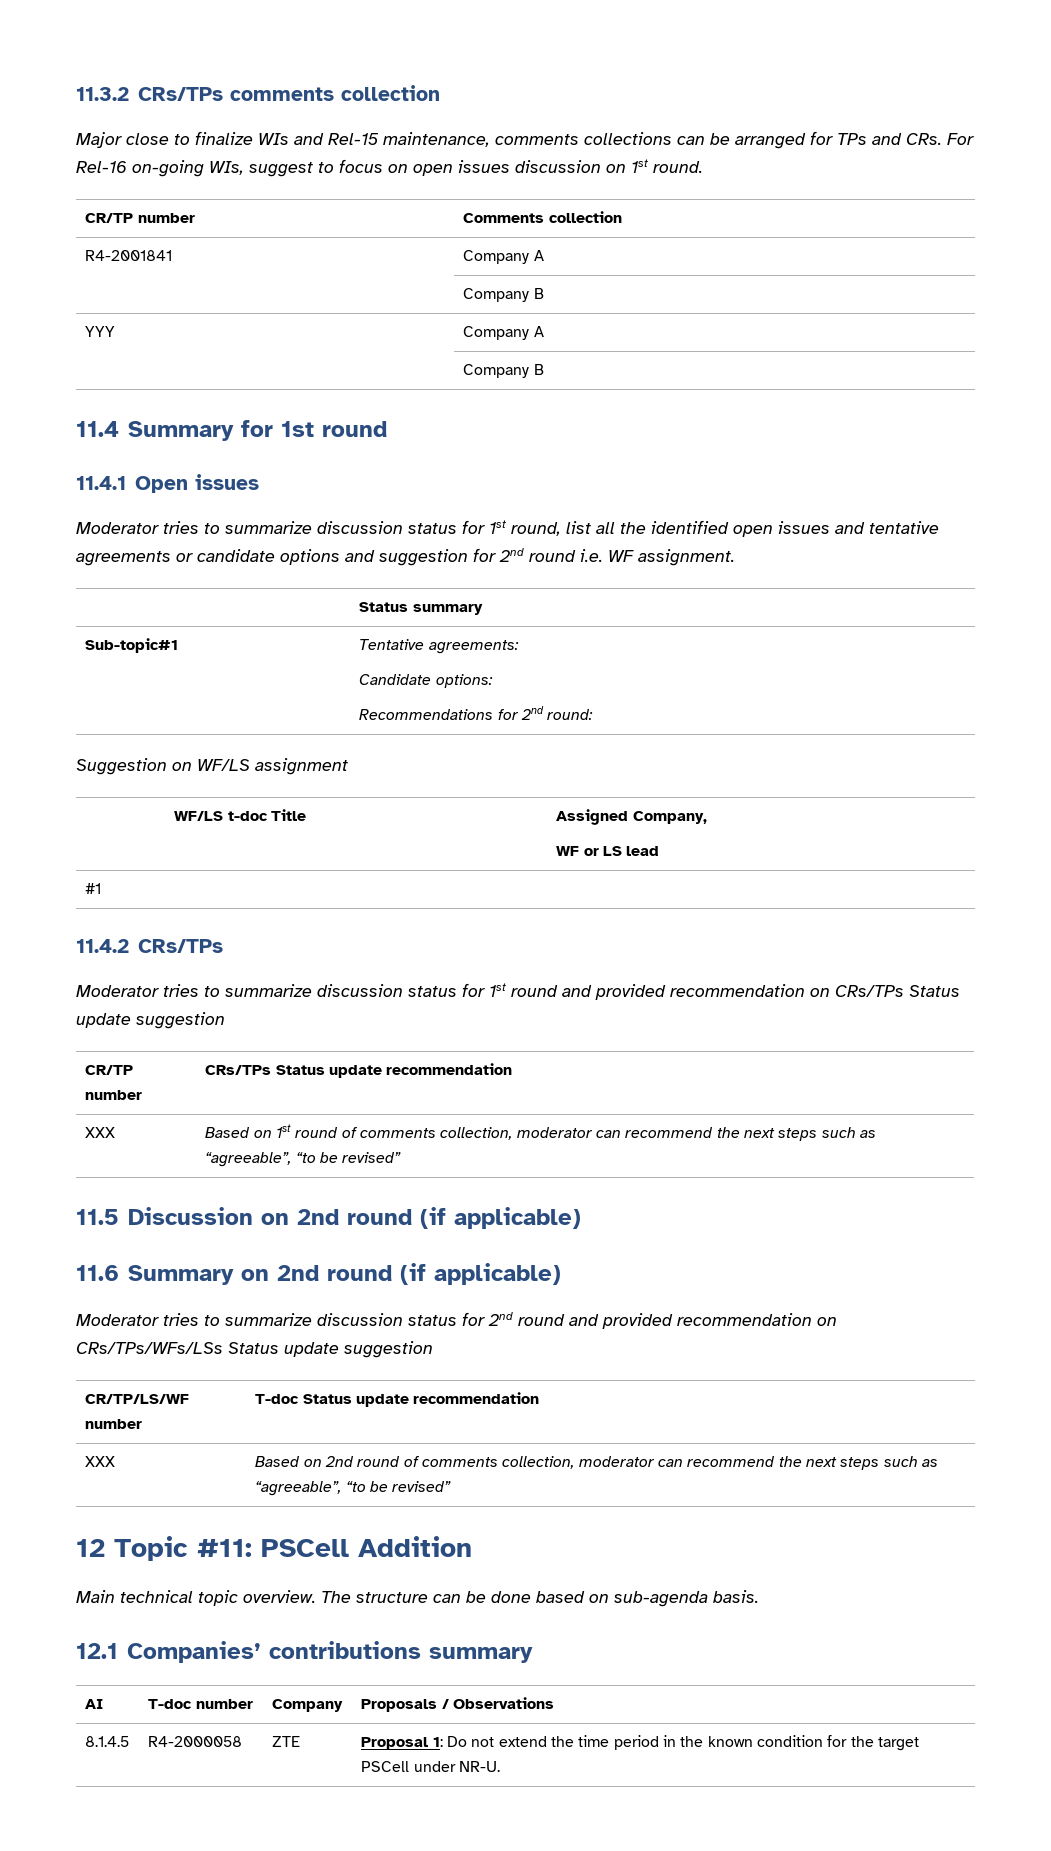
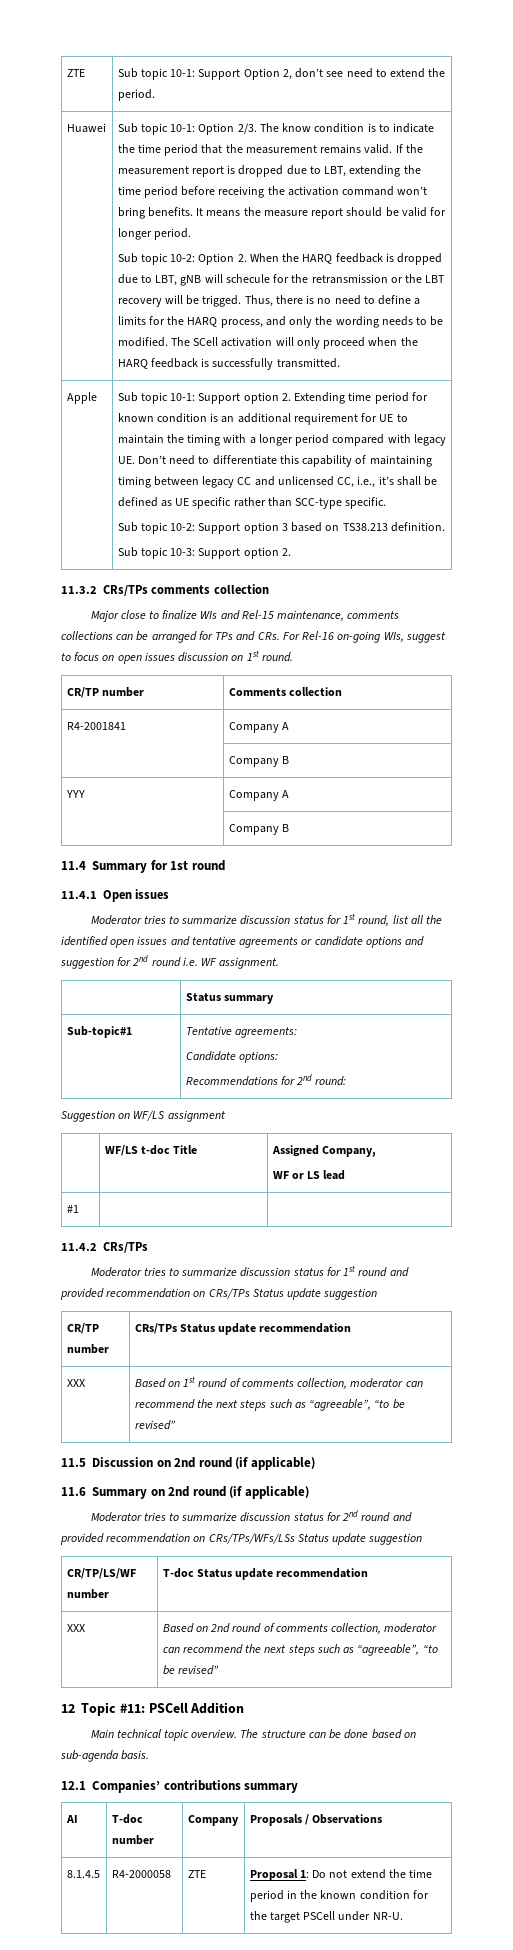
(76, 94) none -> [66,69,85,77] [117,68,446,80] [117,89,155,101] [66,123,106,133] [117,123,435,135] [117,144,423,156] [117,165,421,177] [117,186,428,198] [117,207,447,219] [117,228,192,240] [117,253,443,265] [117,274,446,286] [117,295,421,307] [117,316,444,328] [117,337,418,349] [117,358,340,370] [66,392,97,404] [117,392,428,404] [117,413,408,425] [117,434,446,446] [117,455,432,467] [117,476,438,488] [117,497,387,509] [117,522,445,534] [117,547,291,559] ZTE | Sub topic 10-1: Support Option 2, don’t see need to extend the period. // Huawei | Sub topic 10-1: Option 2/3. The know condition is to indicate the time period that the measurement remains valid. If the measurement report is dropped due to LBT, extending the time period before receiving the activation command won’t bring benefits. It means the measure report should be valid for longer period. // Sub topic 10-2: Option 2. When the HARQ feedback is dropped due to LBT, gNB will schecule for the retransmission or the LBT recovery will be trigged. Thus, there is no need to define a limits for the HARQ process, and only the wording needs to be modified. The SCell activation will only proceed when the HARQ feedback is successfully transmitted. // Apple | Sub topic 10-1: Support option 2. Extending time period for known condition is an additional requirement for UE to maintain the timing with a longer period compared with legacy UE. Don’t need to differentiate this capability of maintaining timing between legacy CC and unlicensed CC, i.e., it’s shall be defined as UE specific rather than SCC-type specific. // Sub topic 10-2: Support option 3 based on TS38.213 definition. // Sub topic 10-3: Support option 2. //

